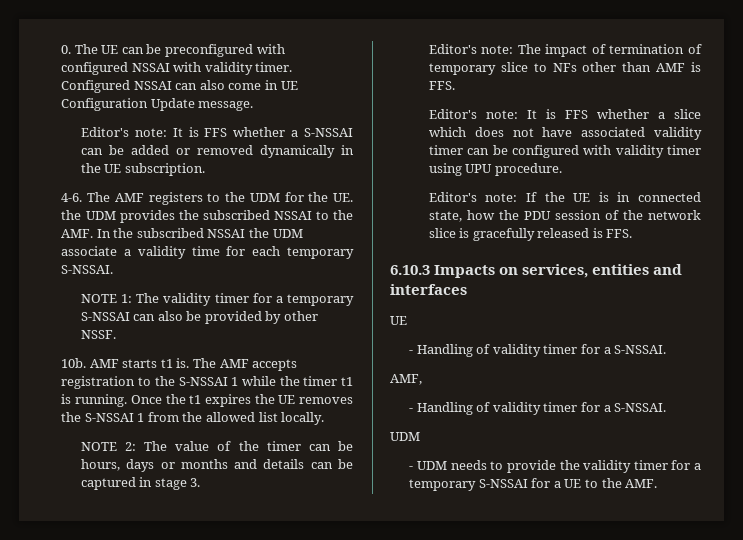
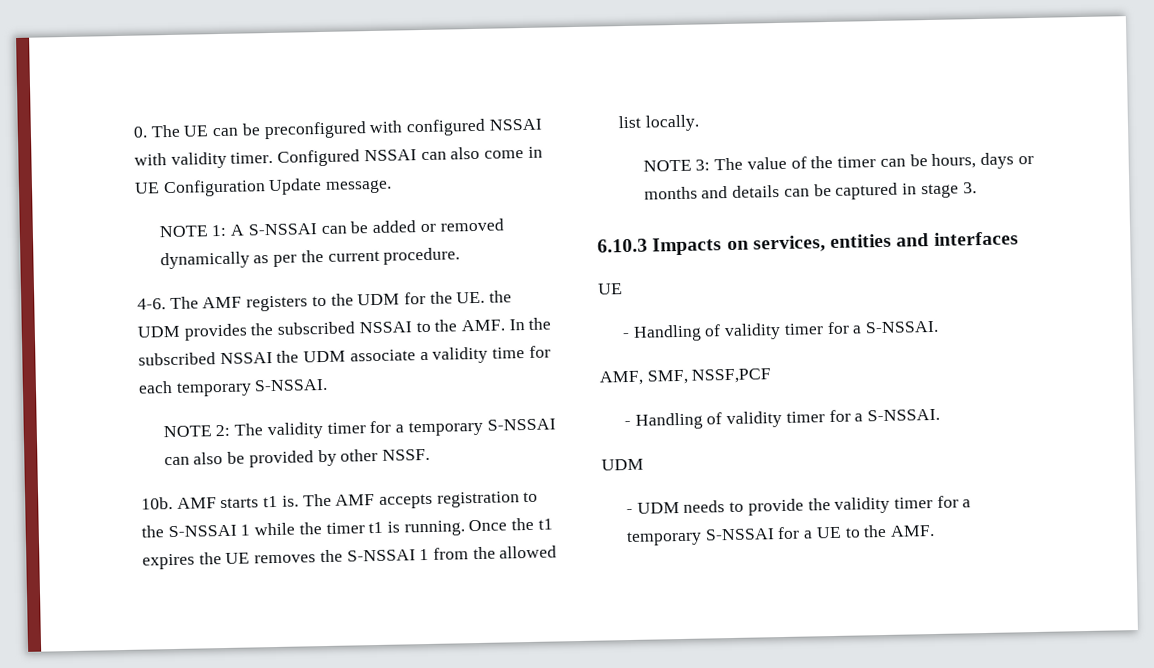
[80,127,299,137] Editor's note: It is FFS whether a -> [158,224,245,238] NOTE 1: A
[341,145,354,155] [80,163,205,176] in the UE subscription. -> [253,247,461,267] as per the current procedure.
[121,294,133,303] 1: -> [215,424,231,437] 2:
[125,442,137,451] 2: -> [695,159,711,171] 3:
[428,44,702,57] [428,62,701,75] [428,81,455,90] [428,109,701,119] [428,127,702,140] [428,145,701,158] [428,163,562,176] [428,192,701,202] [428,210,701,222] [428,228,633,241] // Editor's note: The impact of termination of temporary slice to NFs other than AMF is FFS. // Editor's note: It is FFS whether a slice which does not have associated validity timer can be configured with validity timer using UPU procedure. // Editor's note: If the UE is in connected state, how the PDU session of the network slice is gracefully released is FFS. -> (977, 188) none
(422, 379) none -> [646,368,772,385] SMF, NSSF,PCF

